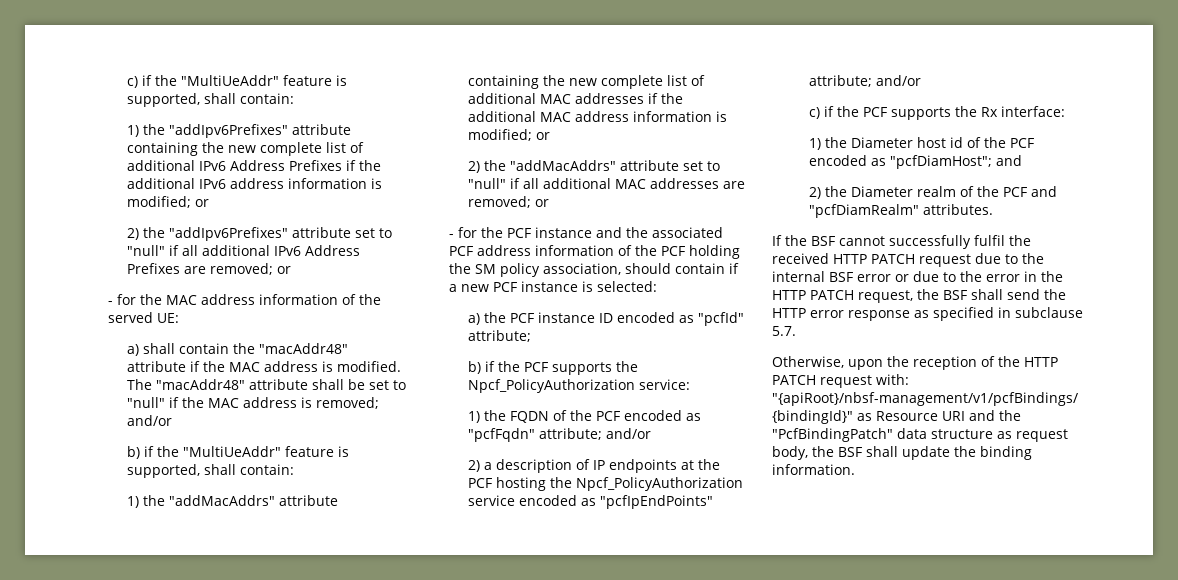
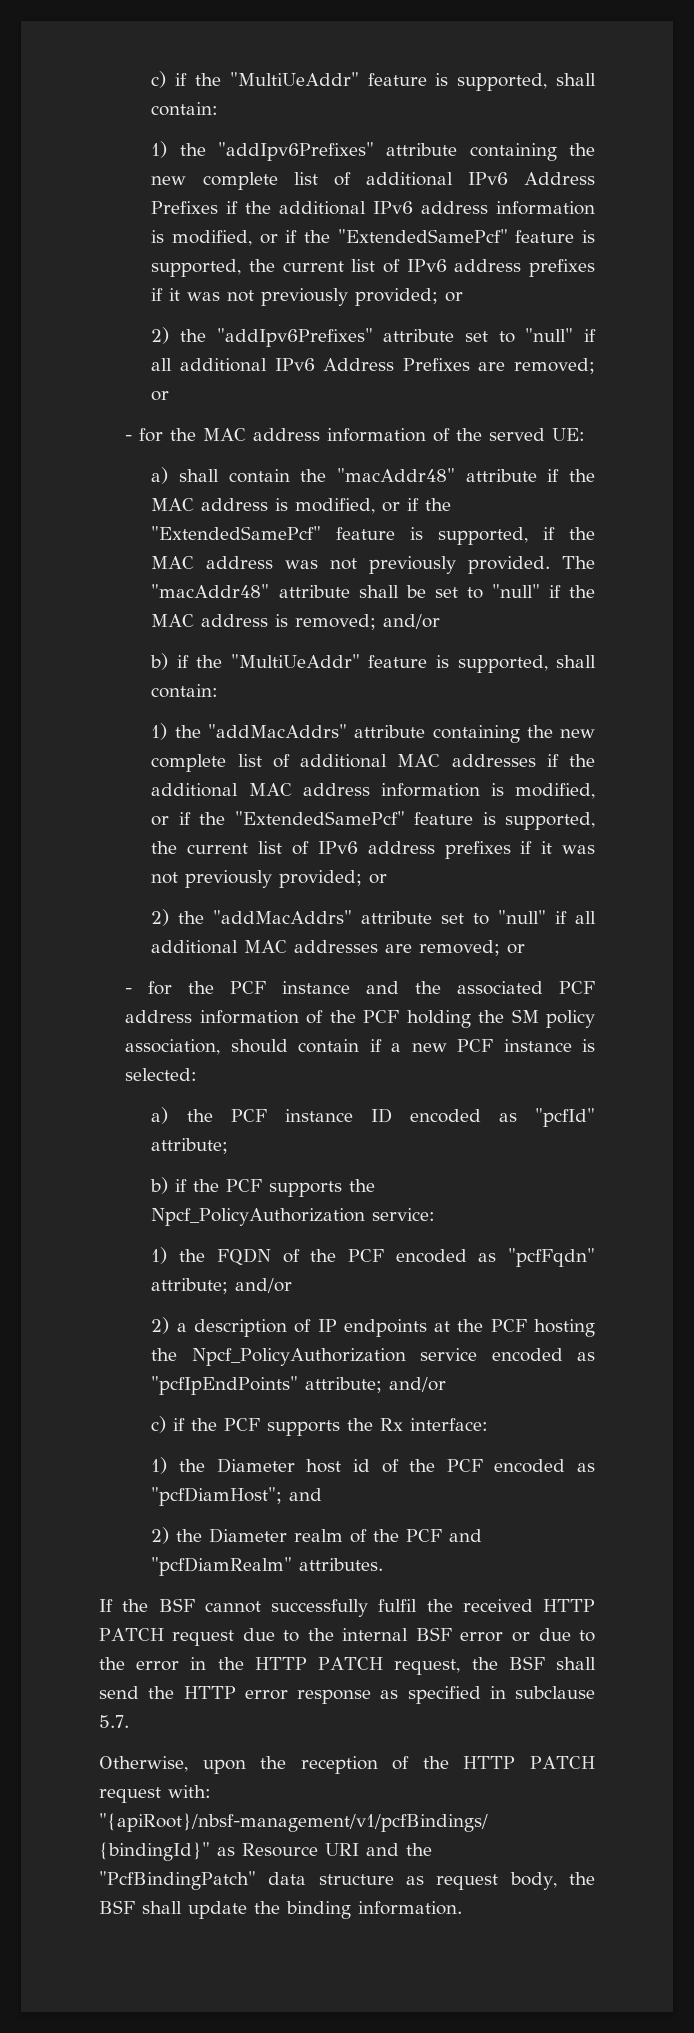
[126,196,191,208] modified; -> [172,229,595,246] [151,259,595,277] [151,288,439,306] modified, or if the "ExtendedSamePcf" feature is supported, the current list of IPv6 address prefixes if it was not previously provided;
[336,361,401,372] modified. -> [295,498,452,514] [151,526,595,545] [151,556,551,574] modified, or if the "ExtendedSamePcf" feature is supported, if the MAC address was not previously provided.
[467,129,532,141] modified; -> [515,783,595,799] [151,811,595,830] [151,841,595,859] [151,870,363,888] modified, or if the "ExtendedSamePcf" feature is supported, the current list of IPv6 address prefixes if it was not previously provided;

